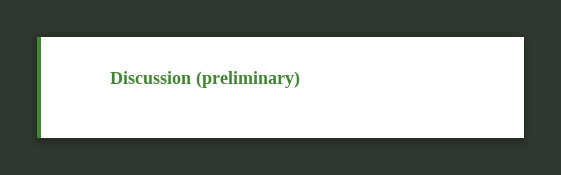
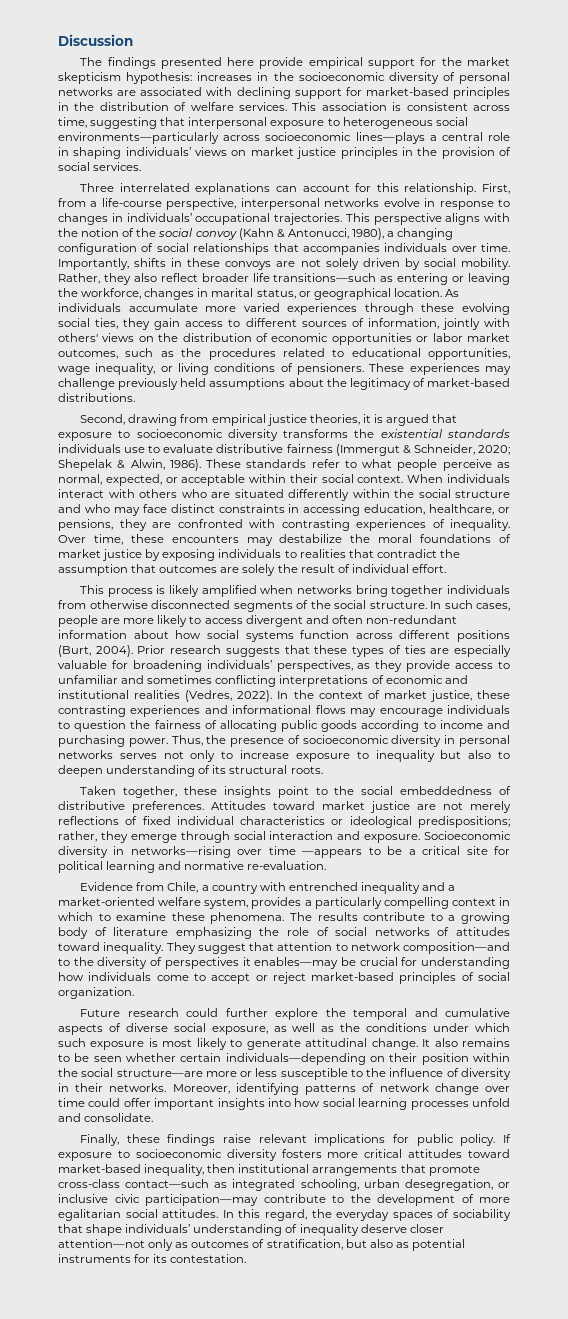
[196,71,300,88] (preliminary) -> [80,57,510,69] [58,72,510,84] [58,87,510,99] [58,102,510,111] [58,117,468,129] [58,132,511,144] [58,147,512,159] [58,162,142,171] [80,183,511,195] [58,198,510,210] [58,213,510,225] [58,228,454,240] [58,243,510,255] [58,258,510,270] [58,273,510,285] [58,288,459,300] [58,303,510,315] [58,318,510,330] [58,333,510,345] [58,348,510,360] [58,363,511,375] [58,378,510,390] [58,393,135,402] [80,414,458,426] [58,429,510,441] [58,444,510,456] [58,459,510,471] [58,474,510,486] [58,489,510,501] [58,504,510,516] [58,519,510,531] [58,534,511,546] [58,549,460,561] [58,564,446,576] [80,585,510,597] [58,600,510,612] [58,615,457,627] [58,630,510,642] [58,645,512,657] [58,660,510,672] [58,675,468,687] [58,690,511,702] [58,705,511,717] [58,720,511,732] [58,735,510,747] [58,750,510,762] [58,765,323,777] [80,786,511,798] [58,801,511,813] [58,816,510,828] [58,831,511,843] [58,846,510,858] [58,861,327,873] [80,882,456,894] [58,897,510,909] [58,912,511,924] [58,927,511,939] [58,942,510,954] [58,957,510,969] [58,972,511,984] [58,987,134,999] [80,1008,510,1020] [58,1023,510,1035] [58,1038,510,1050] [58,1053,510,1065] [58,1068,511,1080] [58,1083,510,1095] [58,1098,510,1110] [58,1113,154,1122] [80,1134,511,1146] [58,1149,510,1161] [58,1164,480,1176] [58,1179,511,1191] [58,1194,510,1206] [58,1209,512,1221] [58,1224,444,1236] [58,1239,465,1251] [58,1254,247,1263] // The findings presented here provide empirical support for the market skepticism hypothesis: increases in the socioeconomic diversity of personal networks are associated with declining support for market-based principles in the distribution of welfare services. This association is consistent across time, suggesting that interpersonal exposure to heterogeneous social environments—particularly across socioeconomic lines—plays a central role in shaping individuals’ views on market justice principles in the provision of social services. // Three interrelated explanations can account for this relationship. First, from a life-course perspective, interpersonal networks evolve in response to changes in individuals’ occupational trajectories. This perspective aligns with the notion of the social convoy (Kahn & Antonucci, 1980), a changing configuration of social relationships that accompanies individuals over time. Importantly, shifts in these convoys are not solely driven by social mobility. Rather, they also reflect broader life transitions—such as entering or leaving the workforce, changes in marital status, or geographical location. As individuals accumulate more varied experiences through these evolving social ties, they gain access to different sources of information, jointly with others' views on the distribution of economic opportunities or labor market outcomes, such as the procedures related to educational opportunities, wage inequality, or living conditions of pensioners. These experiences may challenge previously held assumptions about the legitimacy of market-based distributions. // Second, drawing from empirical justice theories, it is argued that exposure to socioeconomic diversity transforms the existential standards individuals use to evaluate distributive fairness (Immergut & Schneider, 2020; Shepelak & Alwin, 1986). These standards refer to what people perceive as normal, expected, or acceptable within their social context. When individuals interact with others who are situated differently within the social structure and who may face distinct constraints in accessing education, healthcare, or pensions, they are confronted with contrasting experiences of inequality. Over time, these encounters may destabilize the moral foundations of market justice by exposing individuals to realities that contradict the assumption that outcomes are solely the result of individual effort. // This process is likely amplified when networks bring together individuals from otherwise disconnected segments of the social structure. In such cases, people are more likely to access divergent and often non-redundant information about how social systems function across different positions (Burt, 2004). Prior research suggests that these types of ties are especially valuable for broadening individuals’ perspectives, as they provide access to unfamiliar and sometimes conflicting interpretations of economic and institutional realities (Vedres, 2022). In the context of market justice, these contrasting experiences and informational flows may encourage individuals to question the fairness of allocating public goods according to income and purchasing power. Thus, the presence of socioeconomic diversity in personal networks serves not only to increase exposure to inequality but also to deepen understanding of its structural roots. // Taken together, these insights point to the social embeddedness of distributive preferences. Attitudes toward market justice are not merely reflections of fixed individual characteristics or ideological predispositions; rather, they emerge through social interaction and exposure. Socioeconomic diversity in networks—rising over time —appears to be a critical site for political learning and normative re-evaluation. // Evidence from Chile, a country with entrenched inequality and a market-oriented welfare system, provides a particularly compelling context in which to examine these phenomena. The results contribute to a growing body of literature emphasizing the role of social networks of attitudes toward inequality. They suggest that attention to network composition—and to the diversity of perspectives it enables—may be crucial for understanding how individuals come to accept or reject market-based principles of social organization. // Future research could further explore the temporal and cumulative aspects of diverse social exposure, as well as the conditions under which such exposure is most likely to generate attitudinal change. It also remains to be seen whether certain individuals—depending on their position within the social structure—are more or less susceptible to the influence of diversity in their networks. Moreover, identifying patterns of network change over time could offer important insights into how social learning processes unfold and consolidate. // Finally, these findings raise relevant implications for public policy. If exposure to socioeconomic diversity fosters more critical attitudes toward market-based inequality, then institutional arrangements that promote cross-class contact—such as integrated schooling, urban desegregation, or inclusive civic participation—may contribute to the development of more egalitarian social attitudes. In this regard, the everyday spaces of sociability that shape individuals’ understanding of inequality deserve closer attention—not only as outcomes of stratification, but also as potential instruments for its contestation.

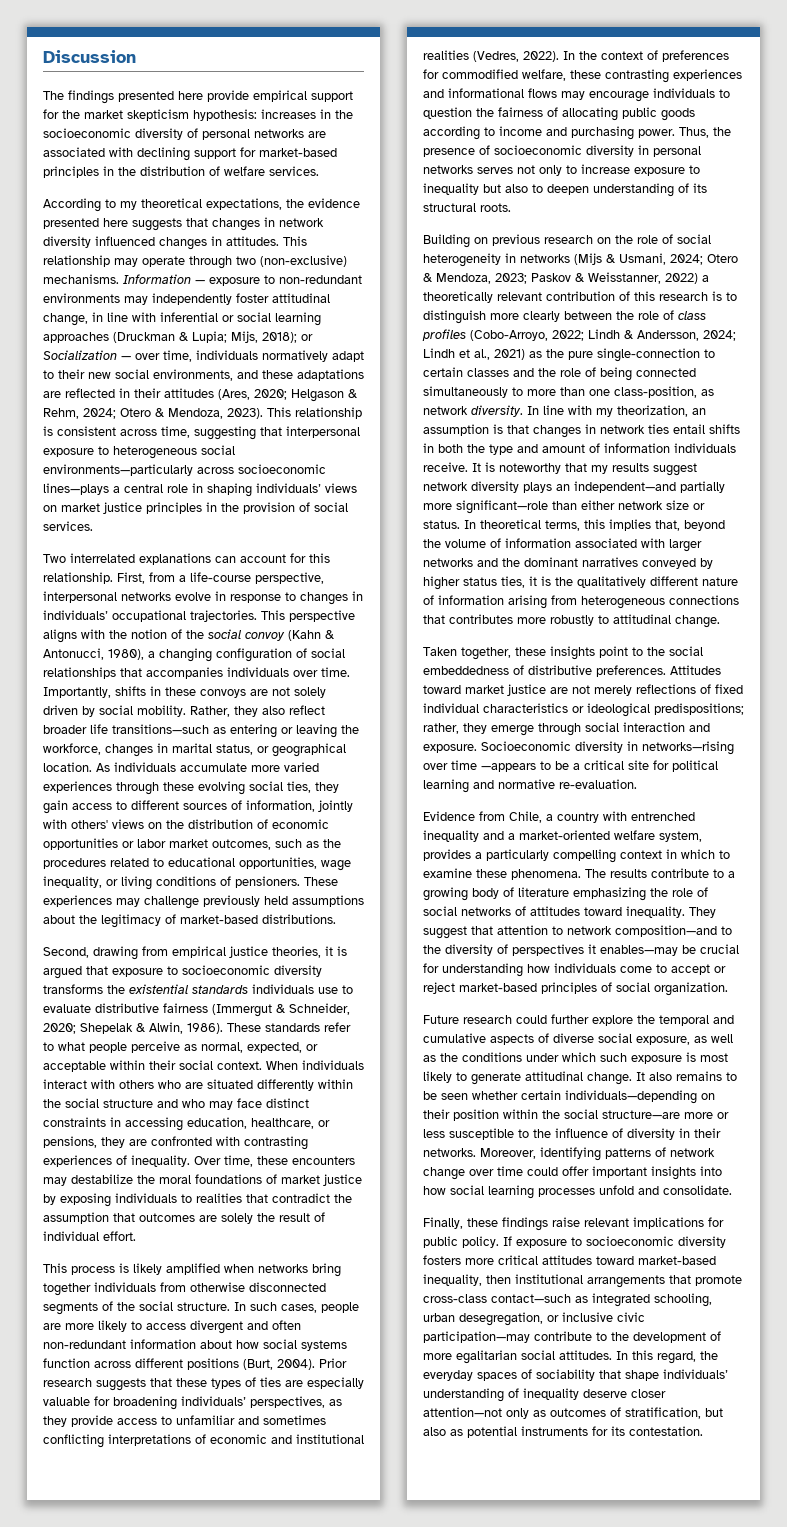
[292,102,387,111] This association -> [43,198,360,212] [43,217,324,231] [43,236,307,250] [43,255,347,269] [43,274,362,286] [43,293,330,305] [43,312,321,326] [43,331,313,343] [43,350,364,362] [43,369,364,381] [43,388,358,402] [43,407,362,419] // According to my theoretical expectations, the evidence presented here suggests that changes in network diversity influenced changes in attitudes. This relationship may operate through two (non-exclusive) mechanisms. Information — exposure to non-redundant environments may independently foster attitudinal change, in line with inferential or social learning approaches (Druckman & Lupia; Mijs, 2018); or Socialization — over time, individuals normatively adapt to their new social environments, and these adaptations are reflected in their attitudes (Ares, 2020; Helgason & Rehm, 2024; Otero & Mendoza, 2023). This relationship
[80,183,115,192] Three -> [43,554,66,563] Two
[383,690,472,702] market justice, -> [662,50,729,62] [423,69,566,81] preferences for commodified welfare,
(323, 770) none -> [423,234,711,248] [423,253,738,267] [423,272,709,284] [423,291,737,303] [423,310,706,324] [422,329,736,341] [423,348,715,362] [423,367,696,381] [423,386,714,398] [423,405,706,417] [423,424,740,438] [423,443,736,455] [423,462,697,476] [423,481,725,493] [423,500,705,514] [423,519,725,531] [423,538,702,552] [423,557,713,569] [423,576,738,590] [423,595,739,609] [423,614,720,628] // Building on previous research on the role of social heterogeneity in networks (Mijs & Usmani, 2024; Otero & Mendoza, 2023; Paskov & Weisstanner, 2022) a theoretically relevant contribution of this research is to distinguish more clearly between the role of class profiles (Cobo-Arroyo, 2022; Lindh & Andersson, 2024; Lindh et al., 2021) as the pure single-connection to certain classes and the role of being connected simultaneously to more than one class-position, as network diversity. In line with my theorization, an assumption is that changes in network ties entail shifts in both the type and amount of information individuals receive. It is noteworthy that my results suggest network diversity plays an independent—and partially more significant—role than either network size or status. In theoretical terms, this implies that, beyond the volume of information associated with larger networks and the dominant narratives conveyed by higher status ties, it is the qualitatively different nature of information arising from heterogeneous connections that contributes more robustly to attitudinal change.

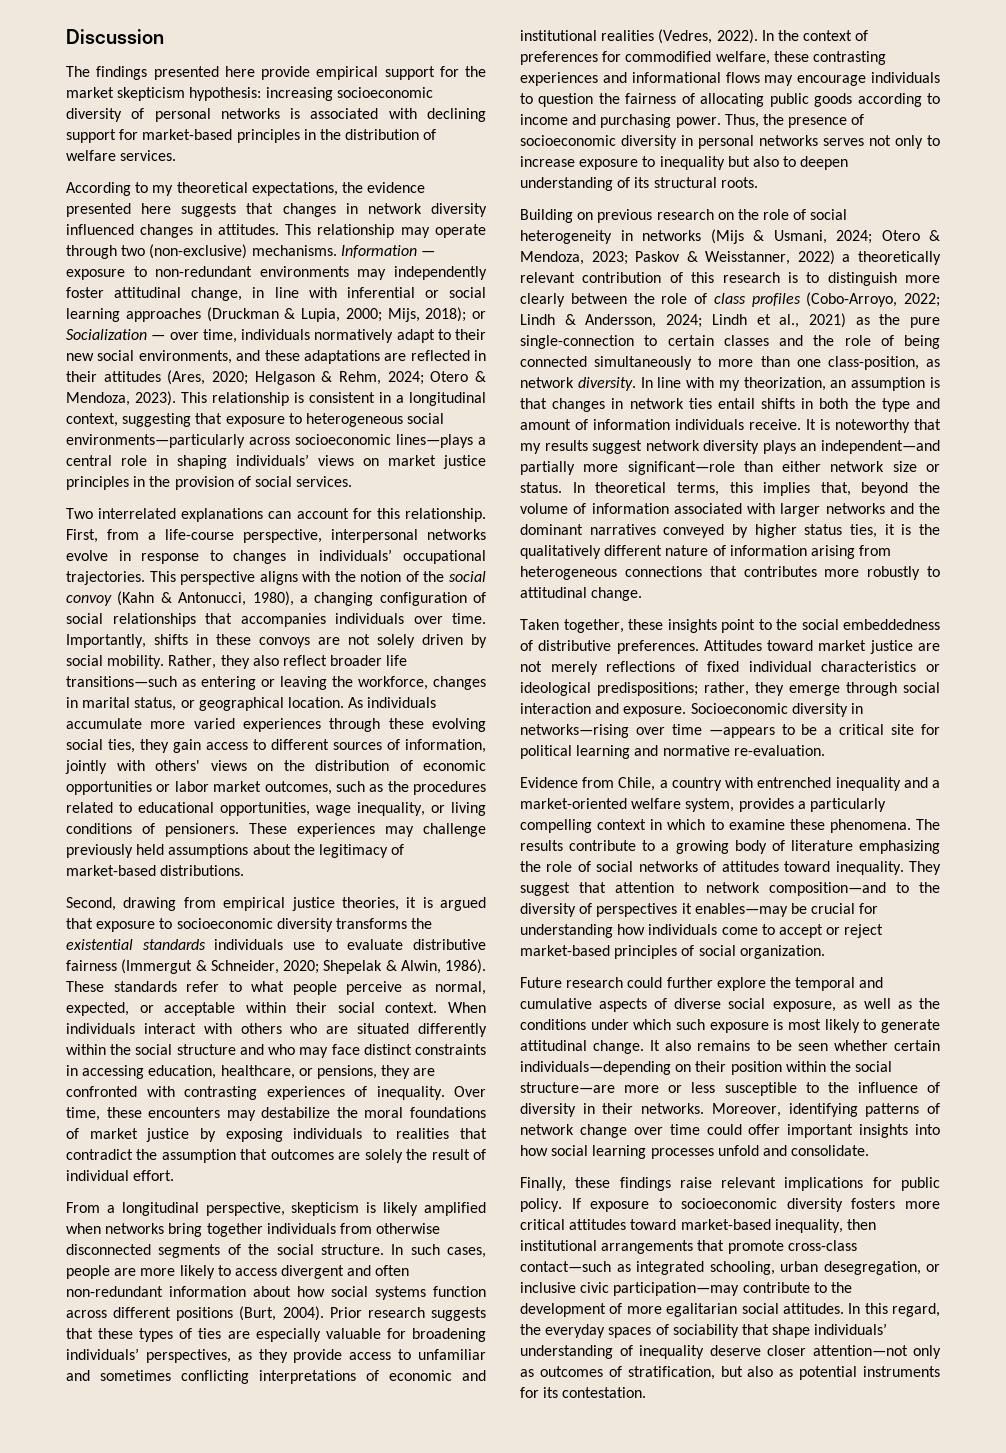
[261,109,353,119] increases in the -> [265,87,333,101] increasing
[308,131,326,138] are -> [290,108,301,119] is
[192,331,227,343] Lupia; -> [301,308,382,322] Lupia, 2000;
[120,426,190,438] across time, -> [379,392,486,406] [66,413,118,427] in a longitudinal context,
[286,426,360,438] interpersonal -> (223, 418) none
[43,1263,115,1275] This process -> [66,1202,360,1216] From a longitudinal perspective, skepticism

